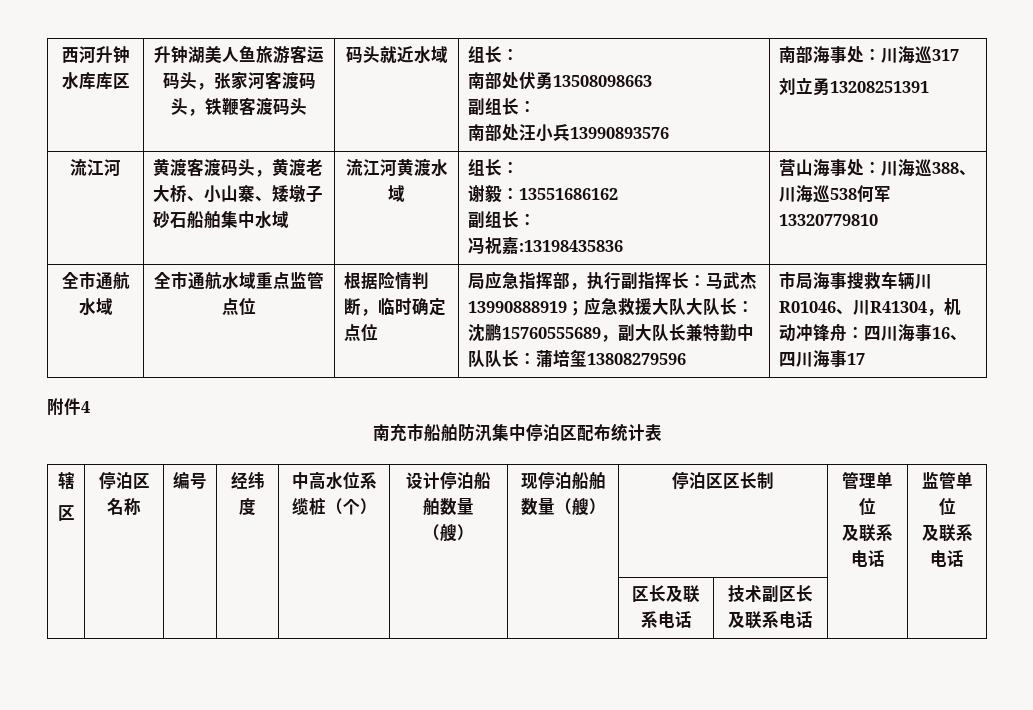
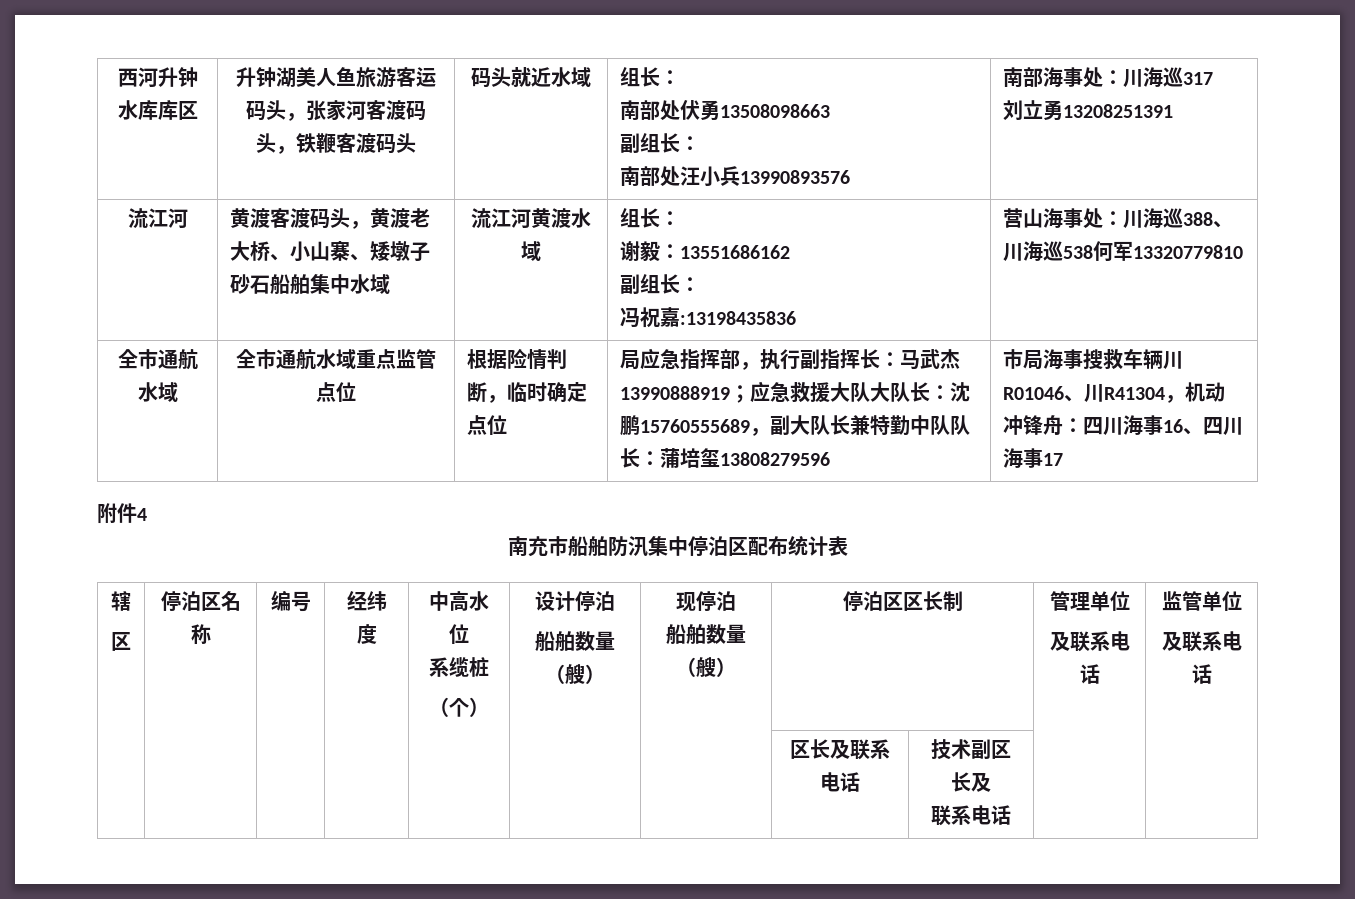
(360, 480) none -> (469, 634) //
(326, 506) none -> (489, 667) //
(474, 480) none -> (615, 601) //
(572, 480) none -> (736, 601) //
(745, 619) none -> (991, 782) //

